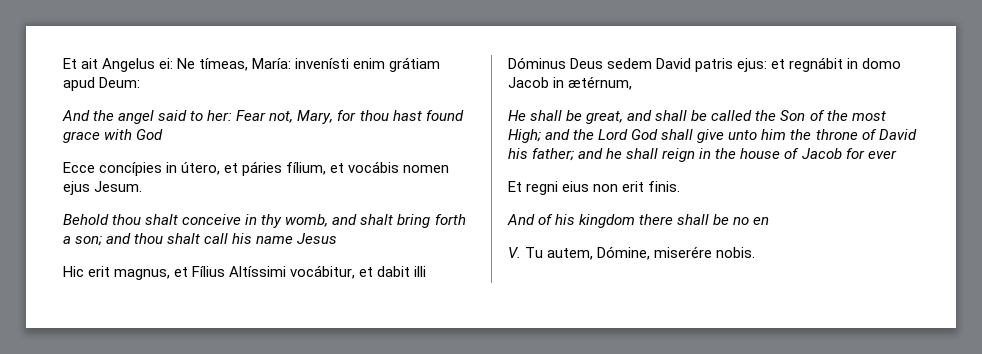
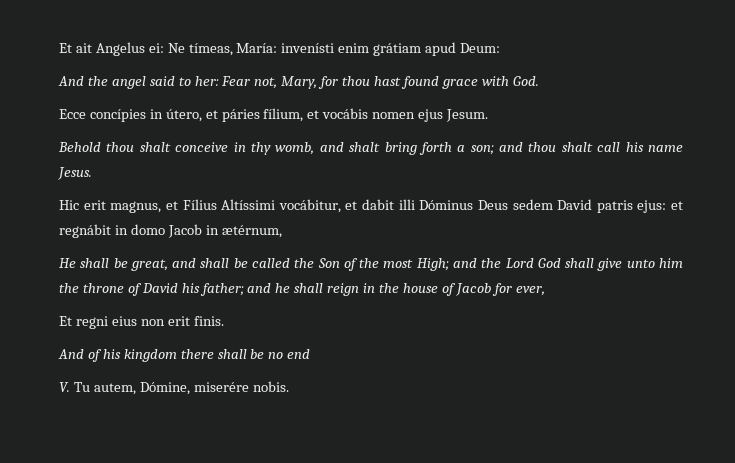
[136,129,164,140] God -> [512,76,539,86] God.
[297,233,338,244] Jesus -> [58,167,92,180] Jesus.
[867,150,897,159] ever -> [515,286,545,296] ever,
[753,217,770,225] en -> [287,349,311,359] end

